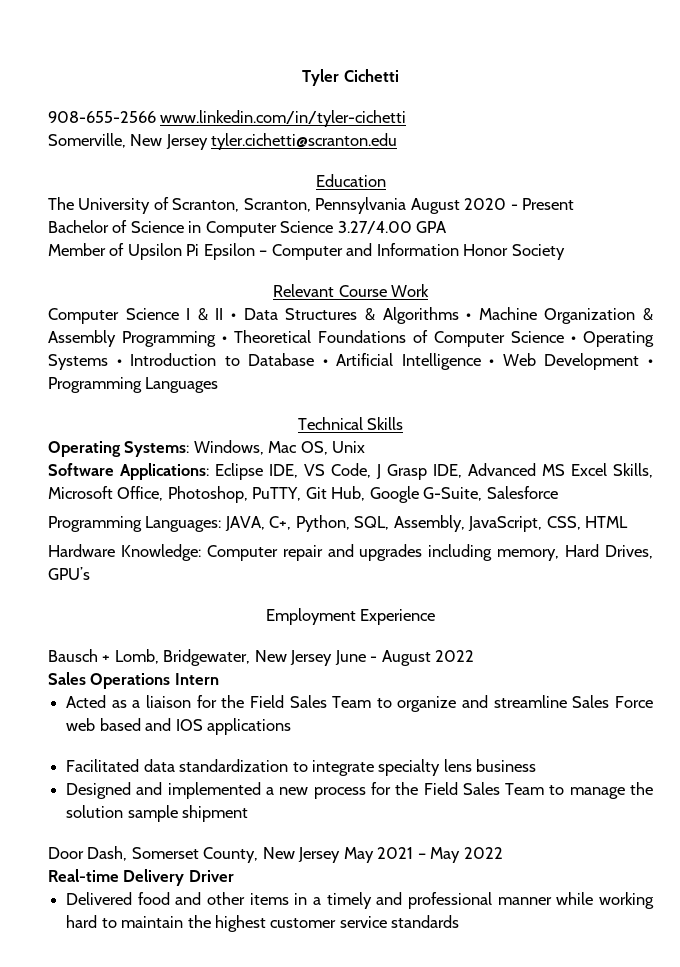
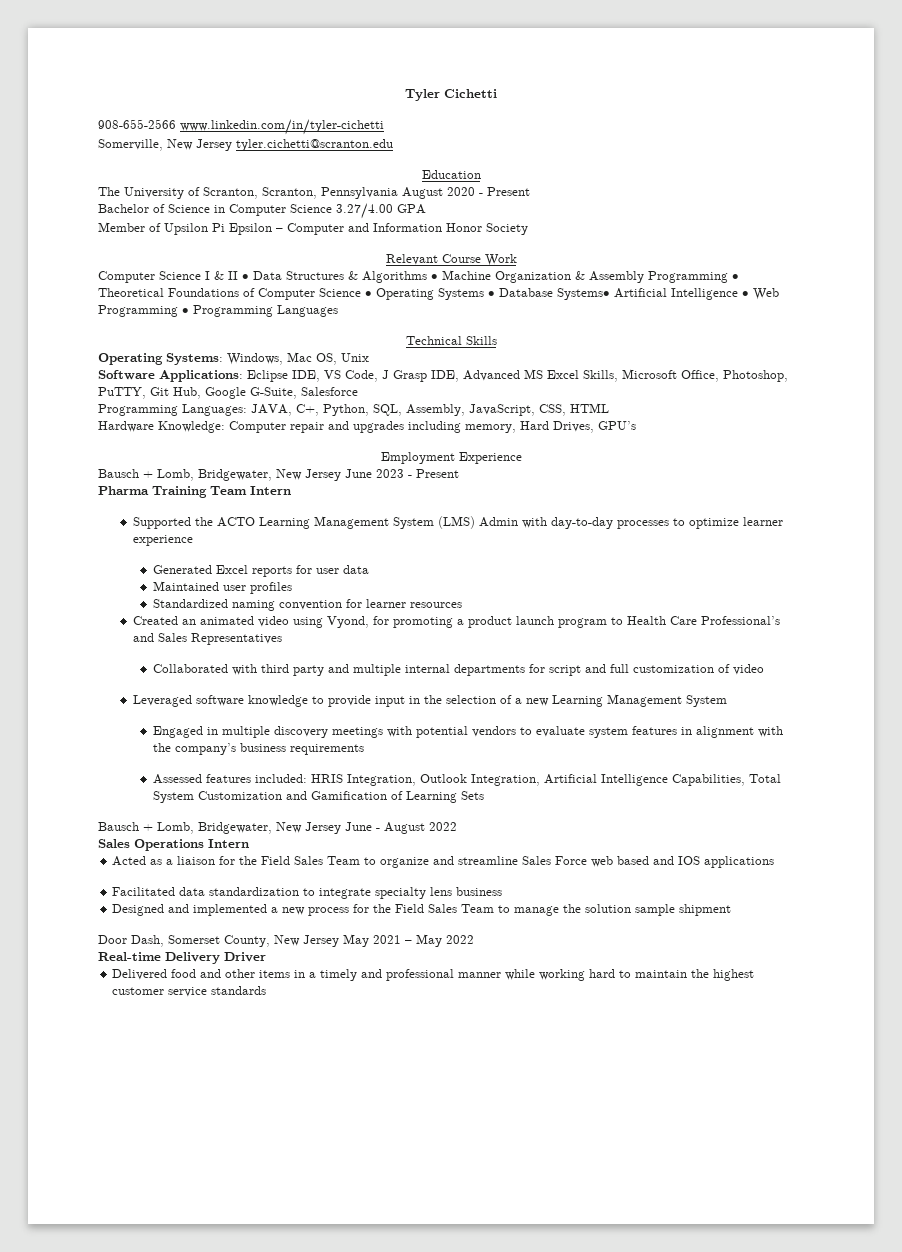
[130,353,328,366] Introduction to Database • -> [499,288,610,300] Database Systems•
[544,353,640,370] Development -> [98,305,178,317] Programming
(436, 617) none -> [98,469,459,481] [98,486,291,498] [132,516,783,529] [132,535,193,546] [153,565,370,577] [153,581,293,594] [153,599,463,611] [132,616,780,628] [132,633,282,645] [153,664,765,676] [132,694,727,707] [153,726,784,738] [153,743,365,755] [153,774,782,786] [153,791,485,803] // Bausch + Lomb, Bridgewater, New Jersey June 2023 - Present // Pharma Training Team Intern // Supported the ACTO Learning Management System (LMS) Admin with day-to-day processes to optimize learner experience // Generated Excel reports for user data // Maintained user profiles // Standardized naming convention for learner resources // Created an animated video using Vyond, for promoting a product launch program to Health Care Professional’s and Sales Representatives // Collaborated with third party and multiple internal departments for script and full customization of video // Leveraged software knowledge to provide input in the selection of a new Learning Management System // Engaged in multiple discovery meetings with potential vendors to evaluate system features in alignment with the company’s business requirements // Assessed features included: HRIS Integration, Outlook Integration, Artificial Intelligence Capabilities, Total System Customization and Gamification of Learning Sets

